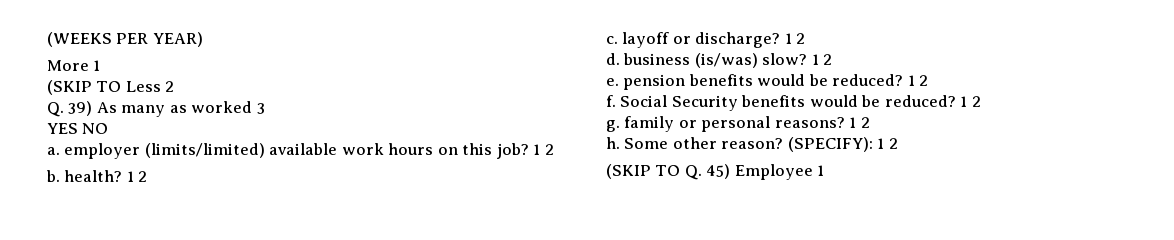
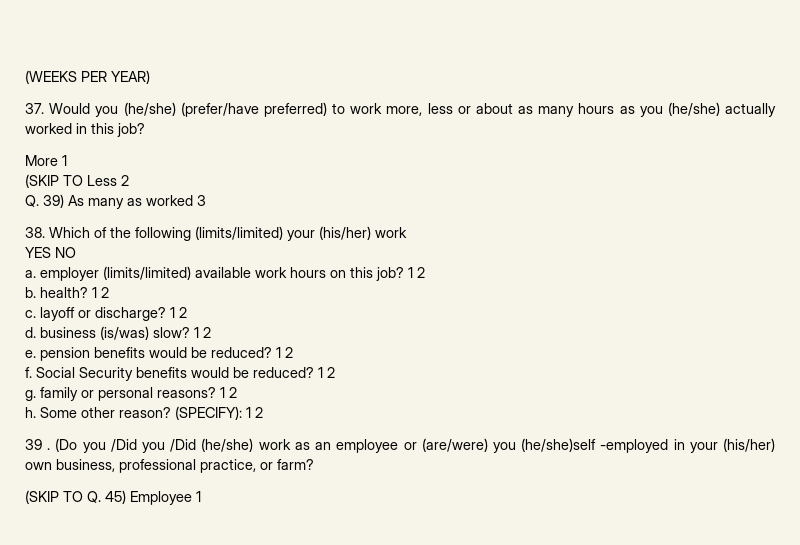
(203, 39) none -> [25,102,776,117] [25,123,145,137] // 37. Would you (he/she) (prefer/have preferred) to work more, less or about as many hours as you (he/she) actually worked in this job?
(265, 108) none -> [25,226,407,241] // 38. Which of the following (limits/limited) your (his/her) work
(898, 143) none -> [25,438,776,453] [25,459,314,473] // 39 . (Do you /Did you /Did (he/she) work as an employee or (are/were) you (he/she)self -employed in your (his/her) own business, professional practice, or farm?

